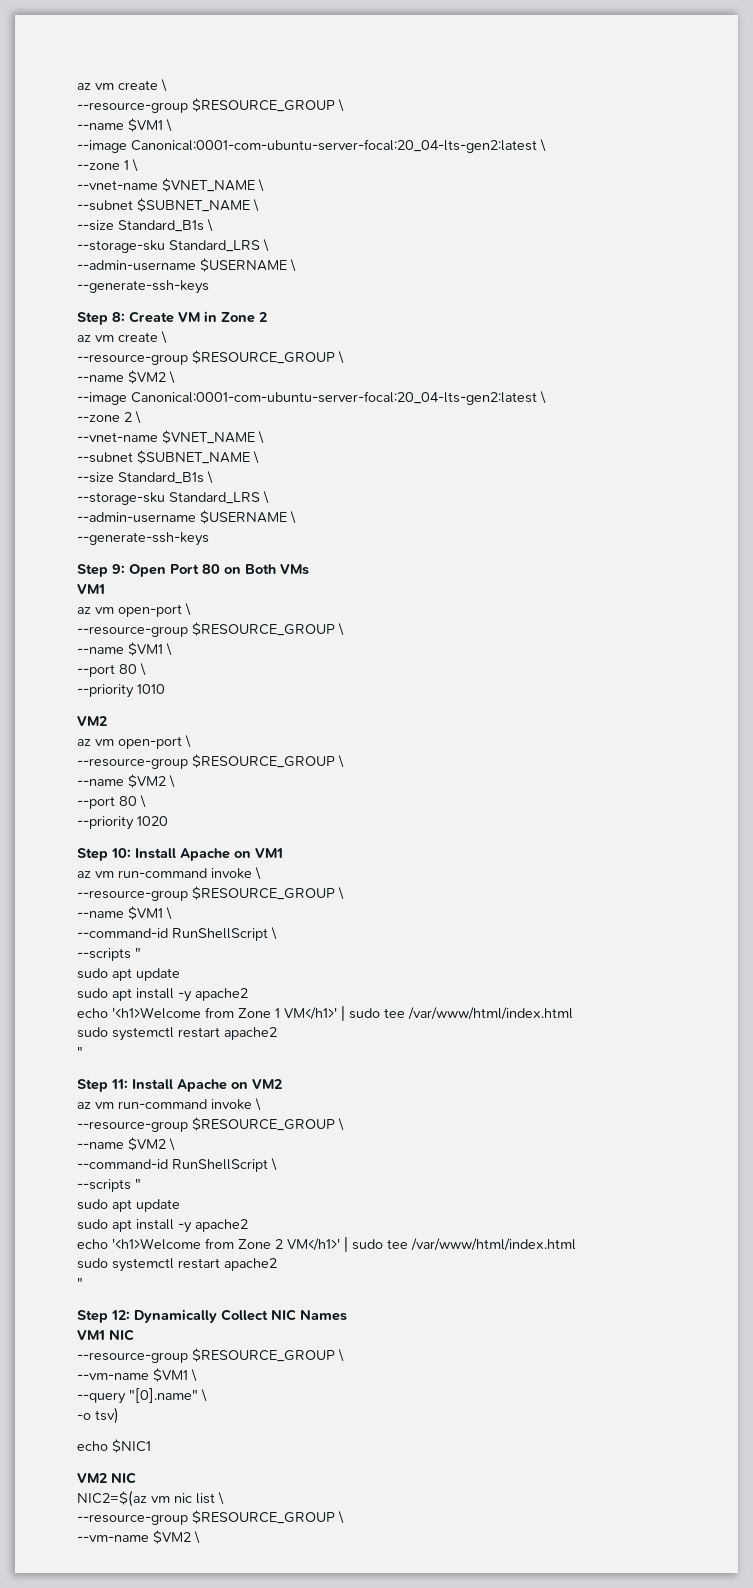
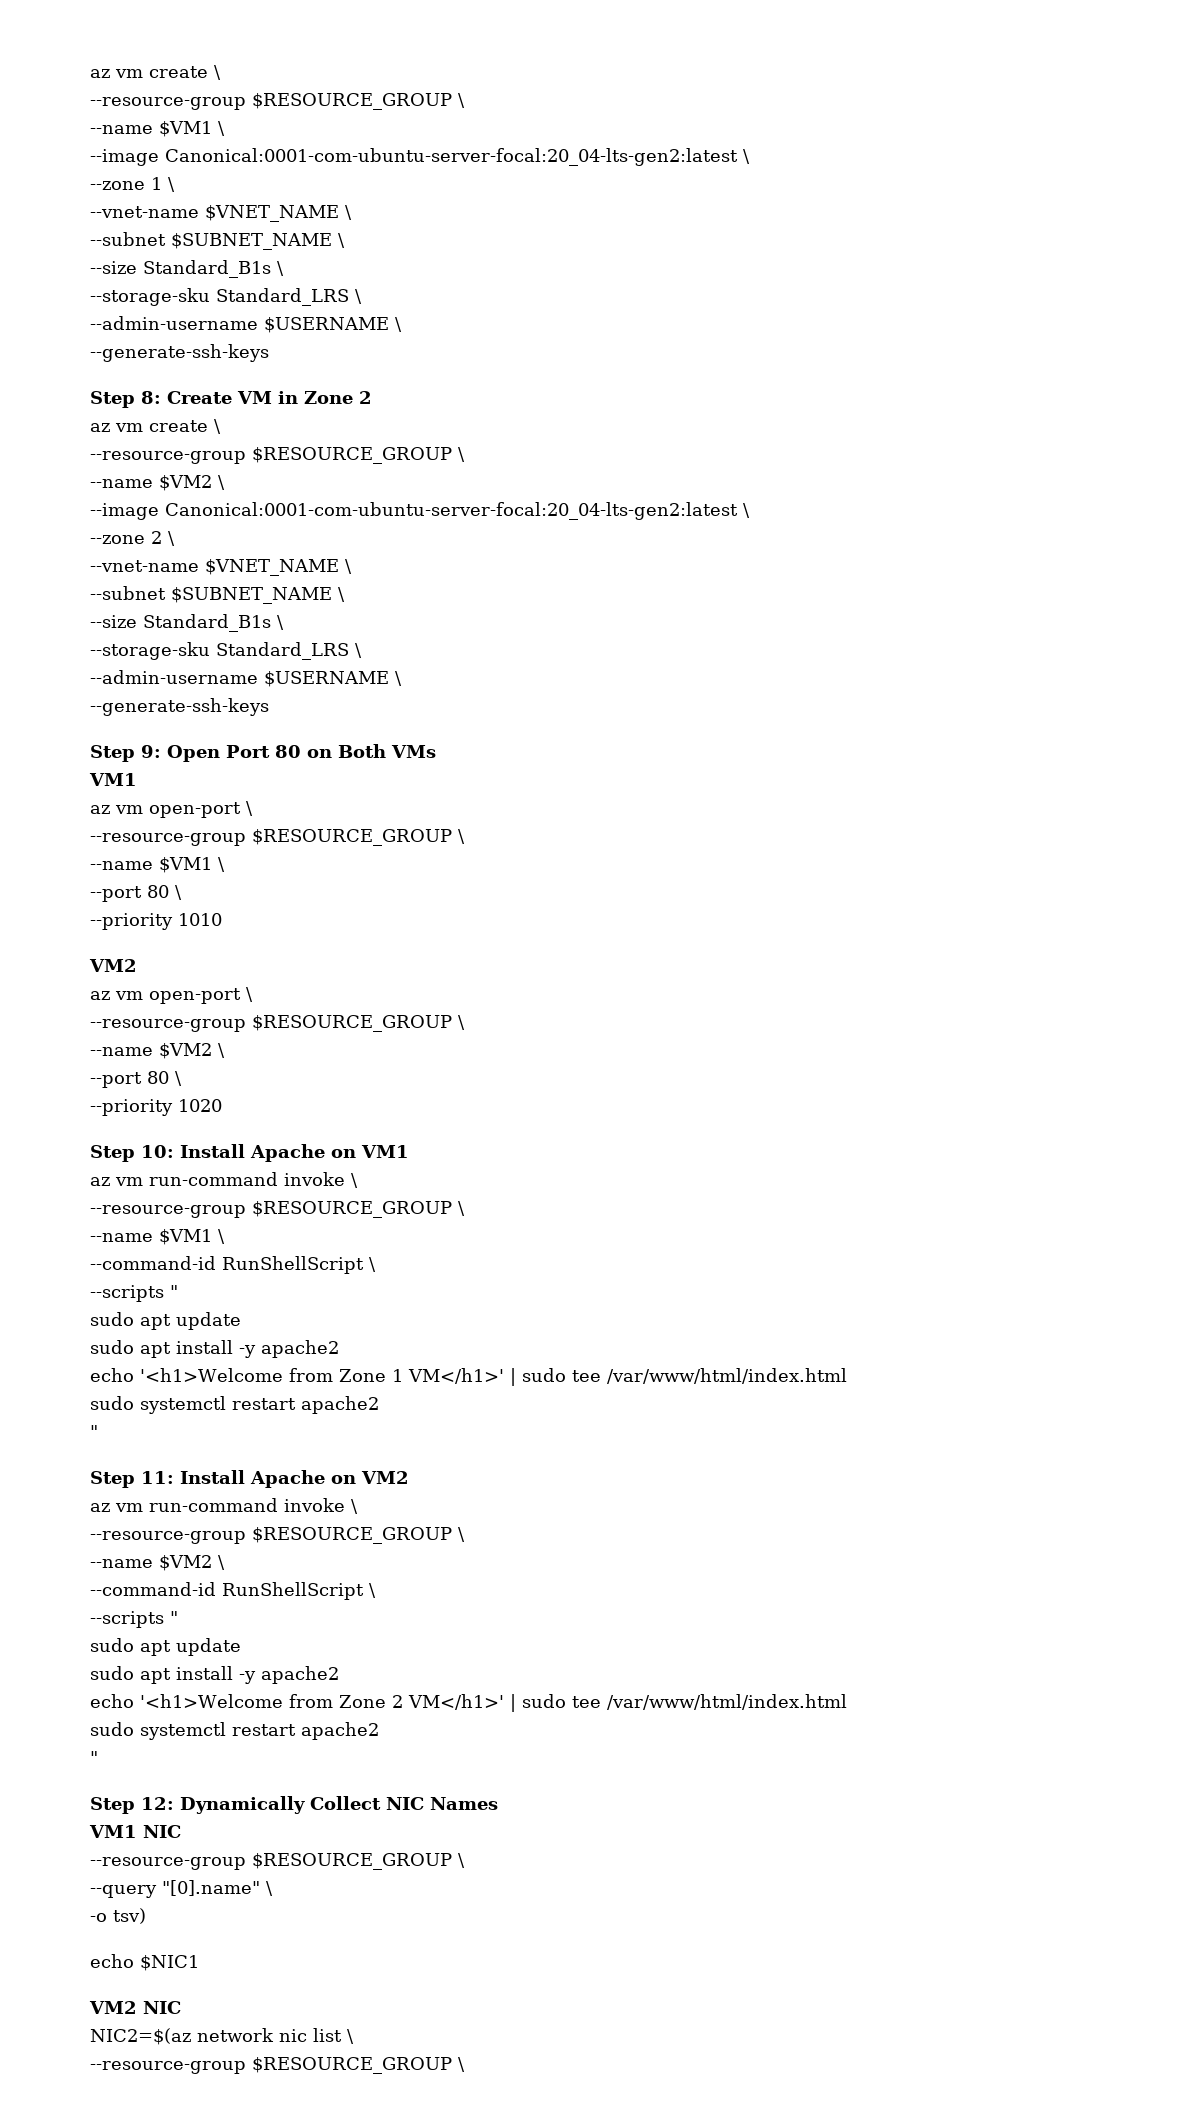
[77,1368,197,1382] // --vm-name $VM1 \ -> (465, 1860) none
[151,1496,170,1503] vm -> [197,2028,274,2042] network
[77,1530,200,1544] // --vm-name $VM2 \ -> (465, 2064) none

